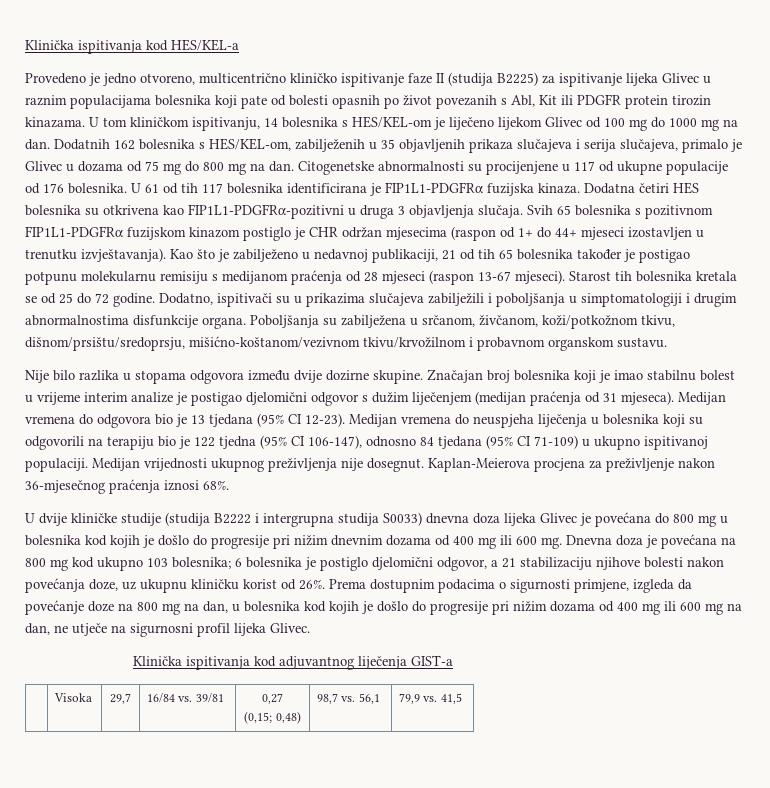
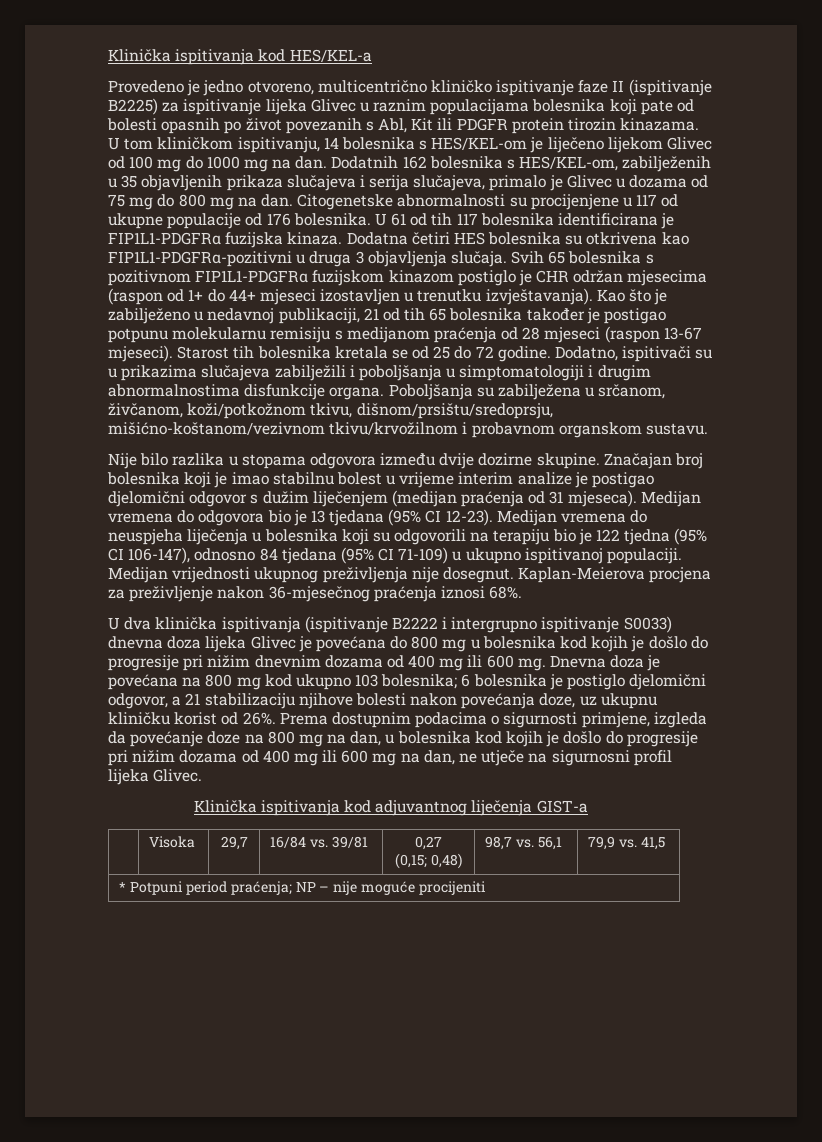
[448,72,493,86] (studija -> [628,79,712,96] (ispitivanje
[39,512,379,527] dvije kliničke studije (studija B2222 i intergrupna studija -> [124,616,620,633] dva klinička ispitivanja (ispitivanje B2222 i intergrupno ispitivanje
(462, 698) none -> [119,881,486,895] // * Potpuni period praćenja; NP – nije moguće procijeniti

